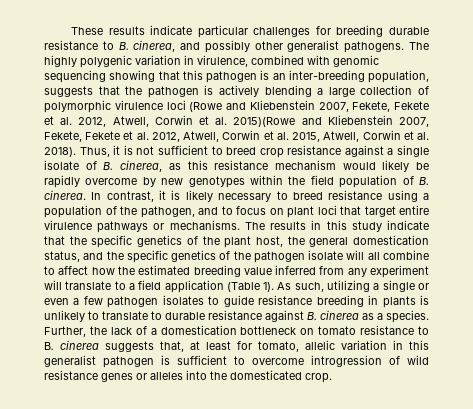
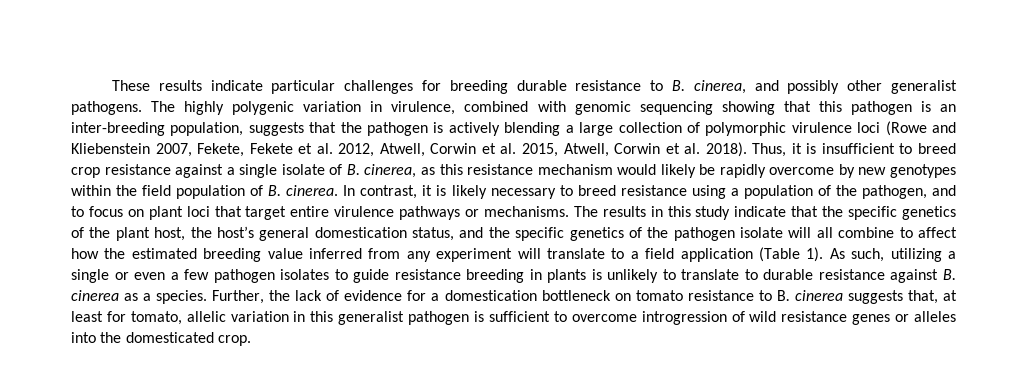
[233,115,429,127] [44,130,289,142] 2015)(Rowe and Kliebenstein 2007, Fekete, Fekete et al. 2012, Atwell, Corwin et al. -> (517, 148) none
[136,145,208,155] not sufficient -> [821,143,895,154] insufficient
(305, 240) none -> [216,226,254,238] host’s
(147, 330) none -> [344,290,427,301] evidence for

